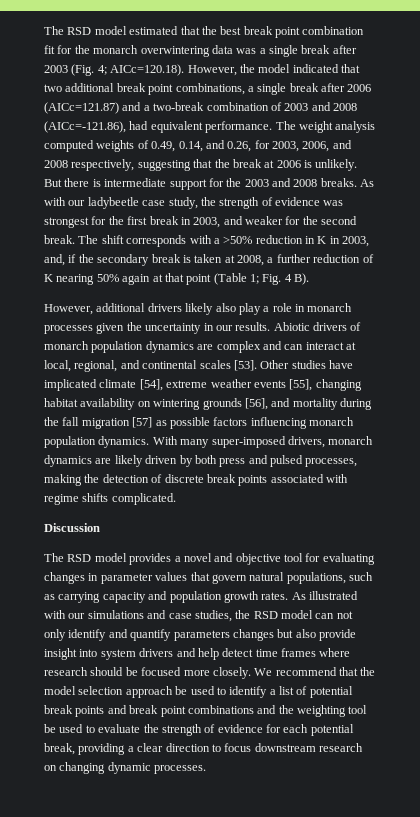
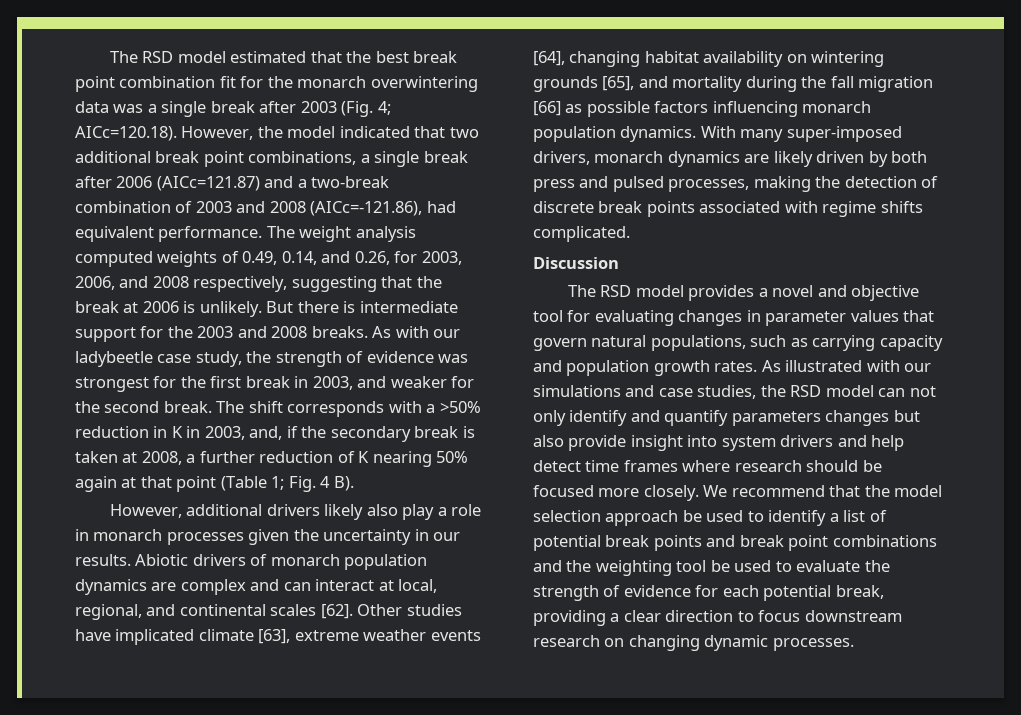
[233,360,257,371] [53]. -> [320,604,353,619] [62].
[139,379,163,391] [54], -> [258,629,291,644] [63],
[289,379,313,391] [55], -> [533,51,565,66] [64],
[244,398,268,410] [56], -> [602,76,635,91] [65],
[132,417,153,428] [57] -> [533,101,561,116] [66]

